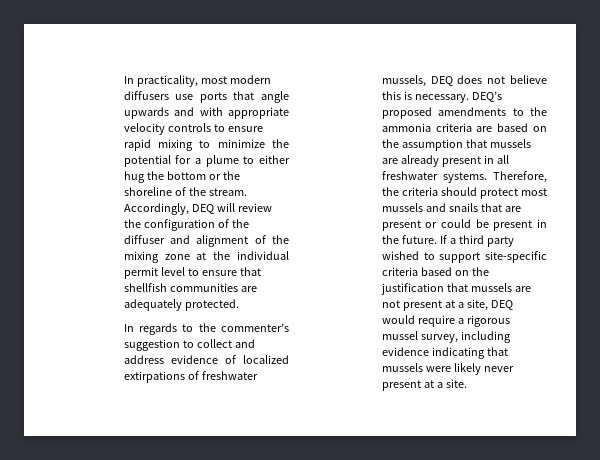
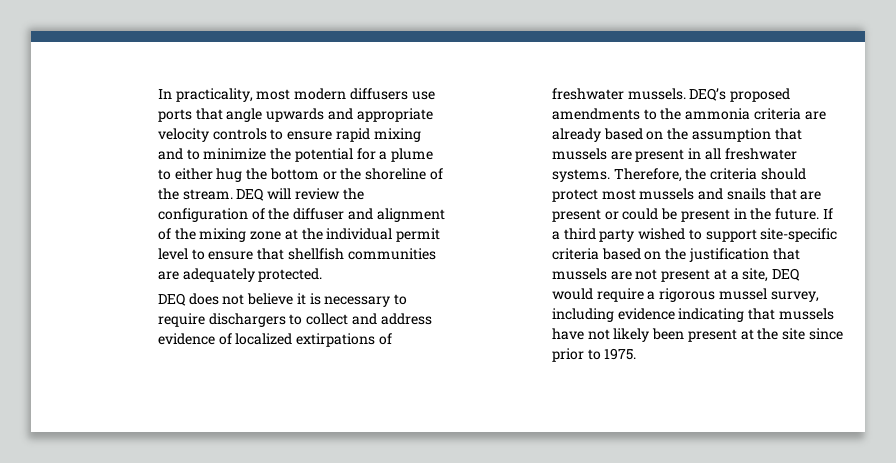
[199,107,223,116] with -> (353, 114) none
(194, 145) none -> [157,148,183,160] and
[123,203,189,215] Accordingly, -> (233, 194) none
[123,323,289,335] [123,339,180,351] In regards to the commenter’s suggestion -> [157,293,408,307] [157,313,286,327] DEQ does not believe it is necessary to require dischargers
[381,75,547,87] [381,91,469,103] mussels, DEQ does not believe this is necessary. -> [627,88,686,100] mussels.
(493, 129) none -> [551,128,601,142] already
[400,155,439,167] already -> (632, 155) none
[425,363,514,375] [381,379,467,391] were likely never present at a site. -> [551,328,843,342] [551,348,637,362] have not likely been present at the site since prior to 1975.

